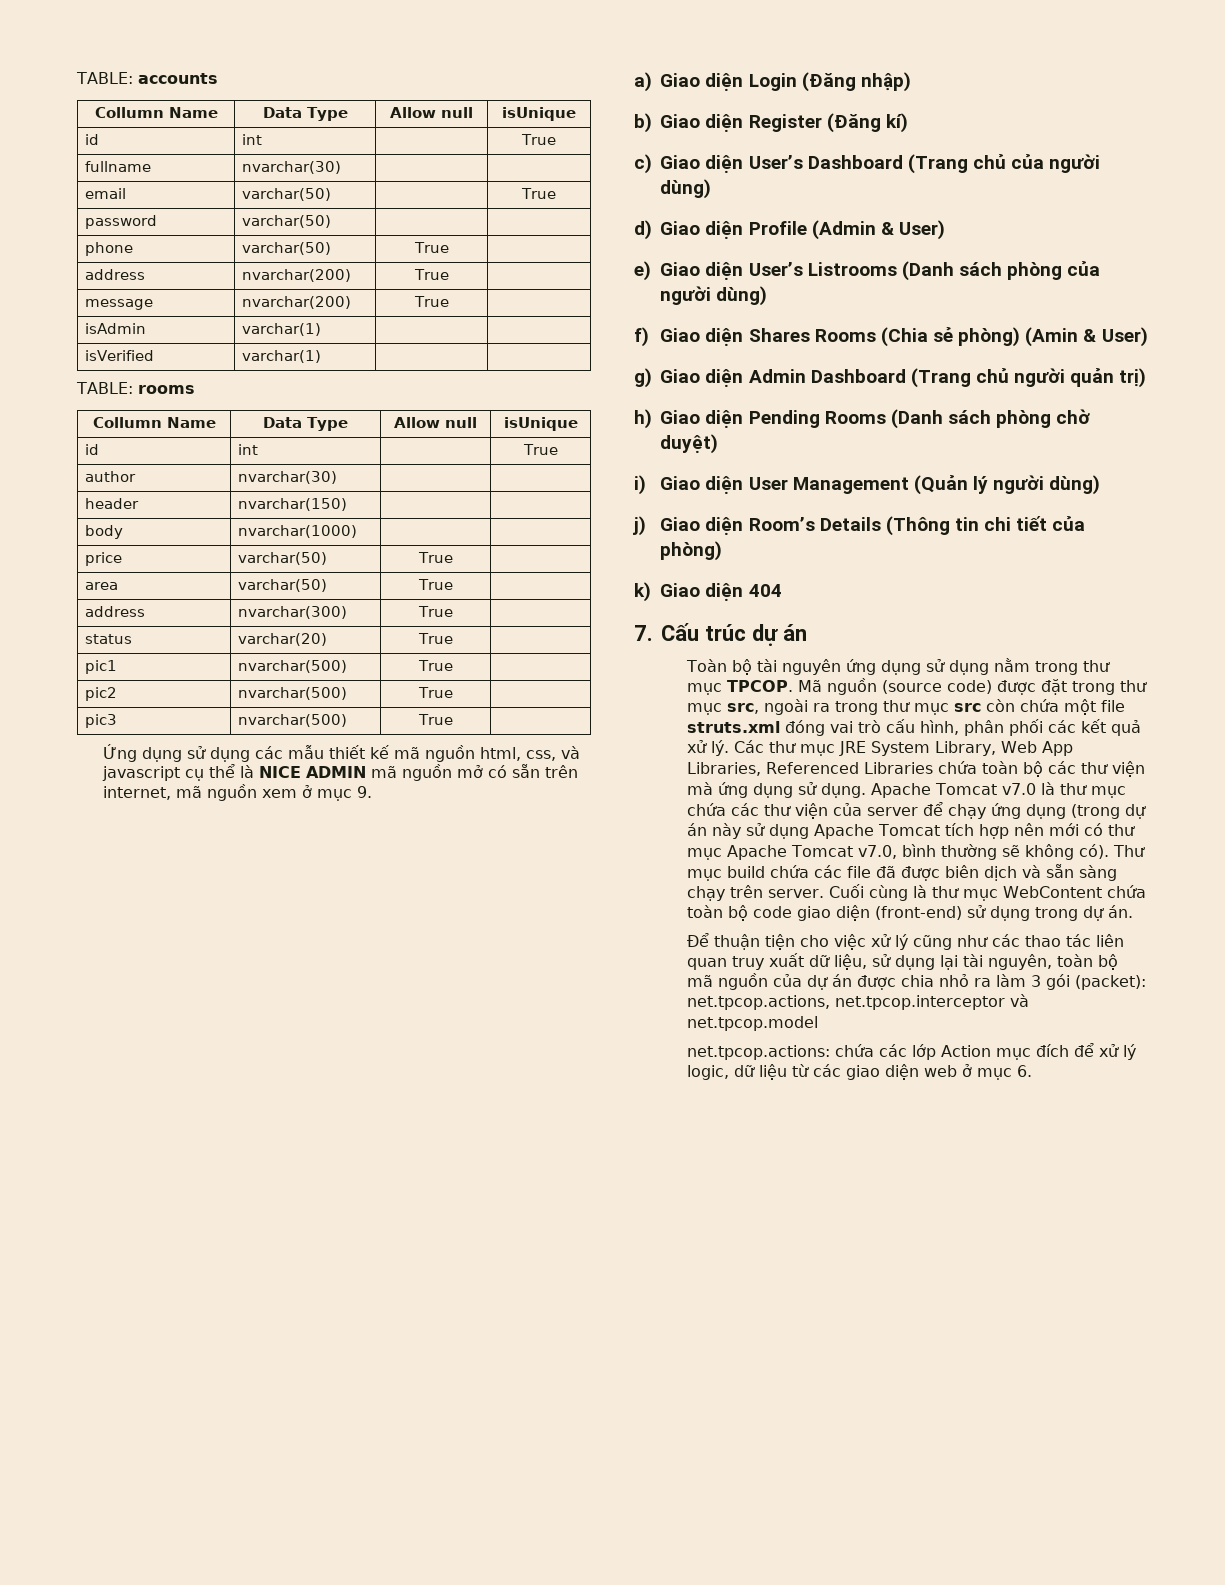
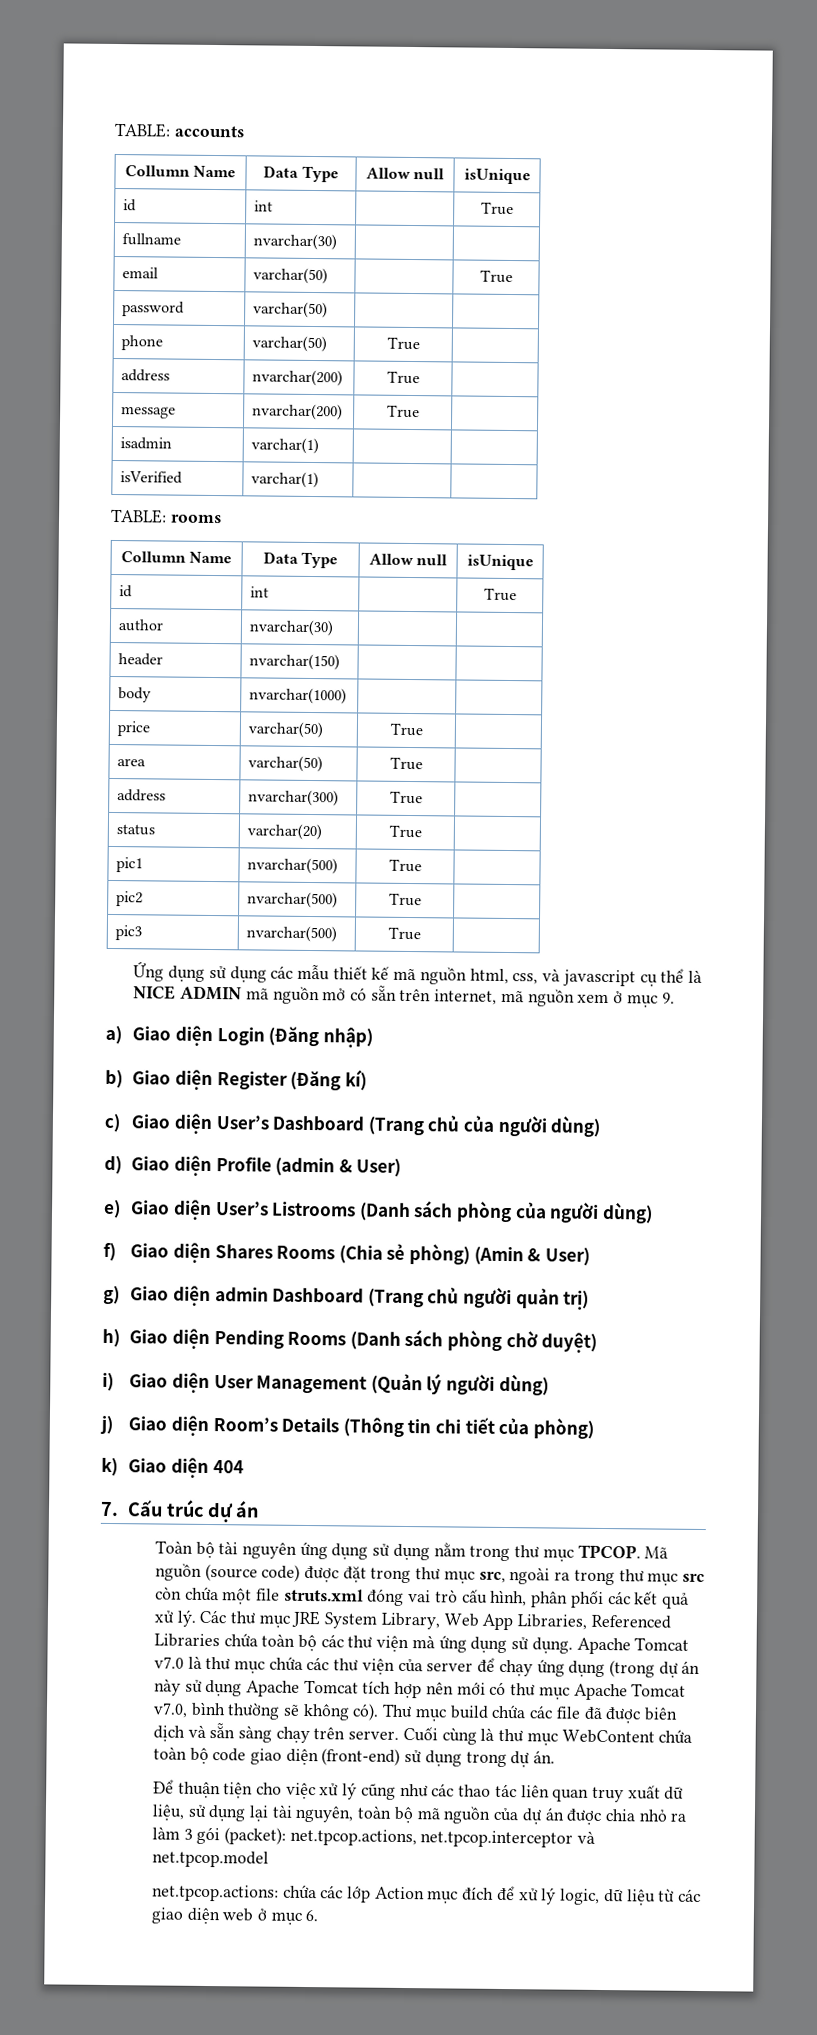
[85,323,147,334] isAdmin -> [120,437,173,450] isadmin
[811,220,876,240] (Admin -> [275,1157,336,1177] (admin
[748,369,806,383] Admin -> [214,1287,269,1302] admin

